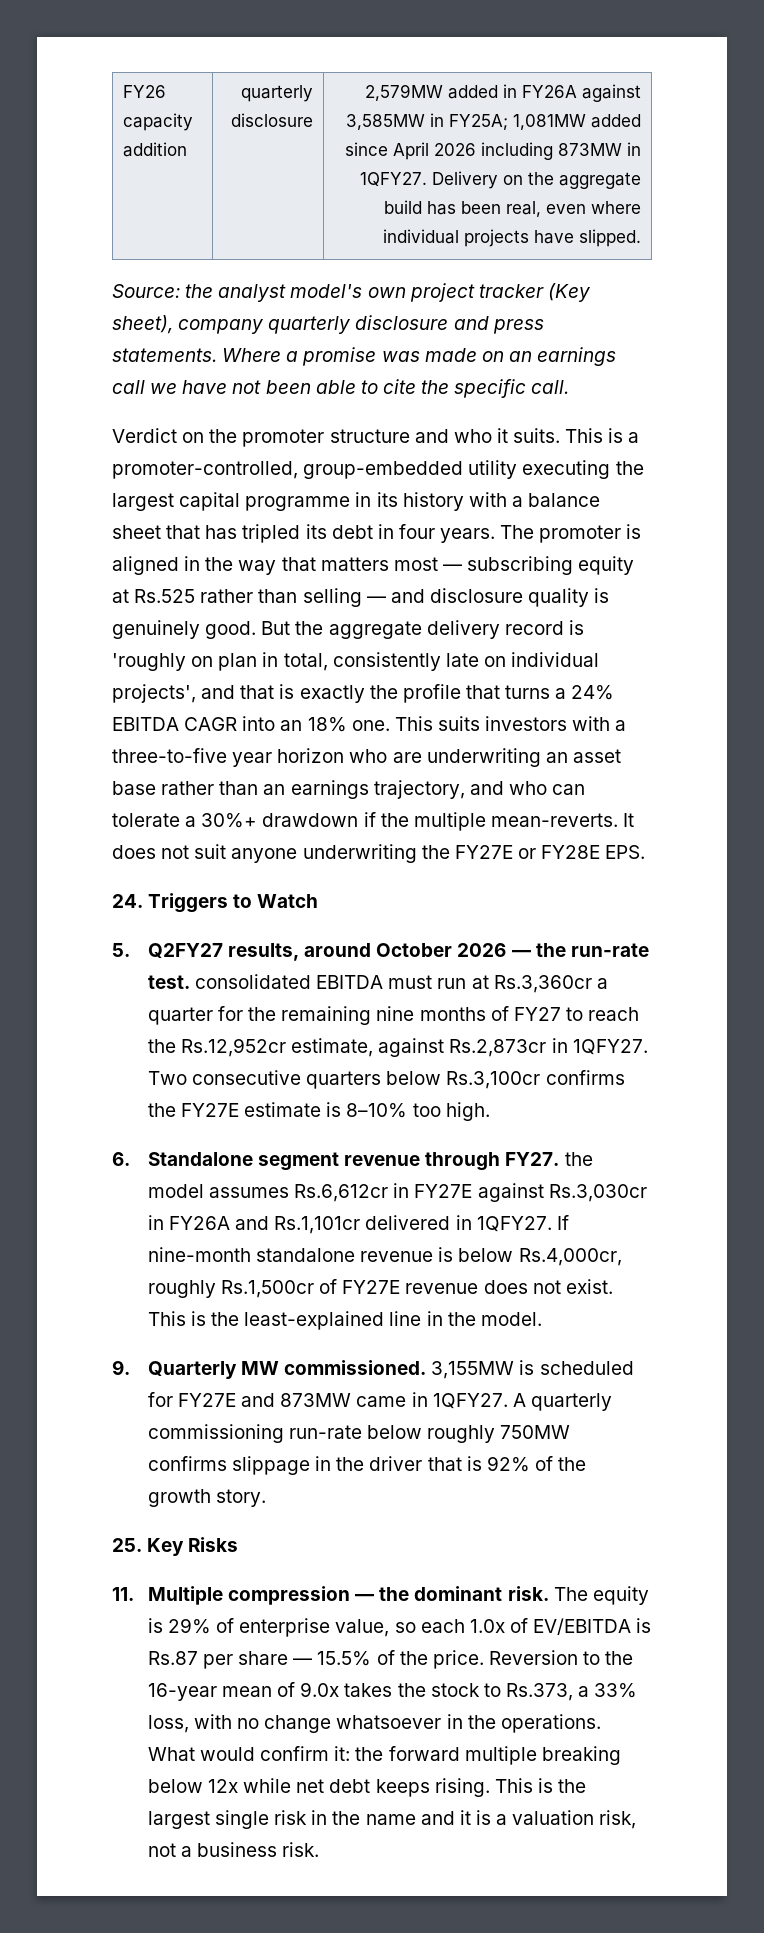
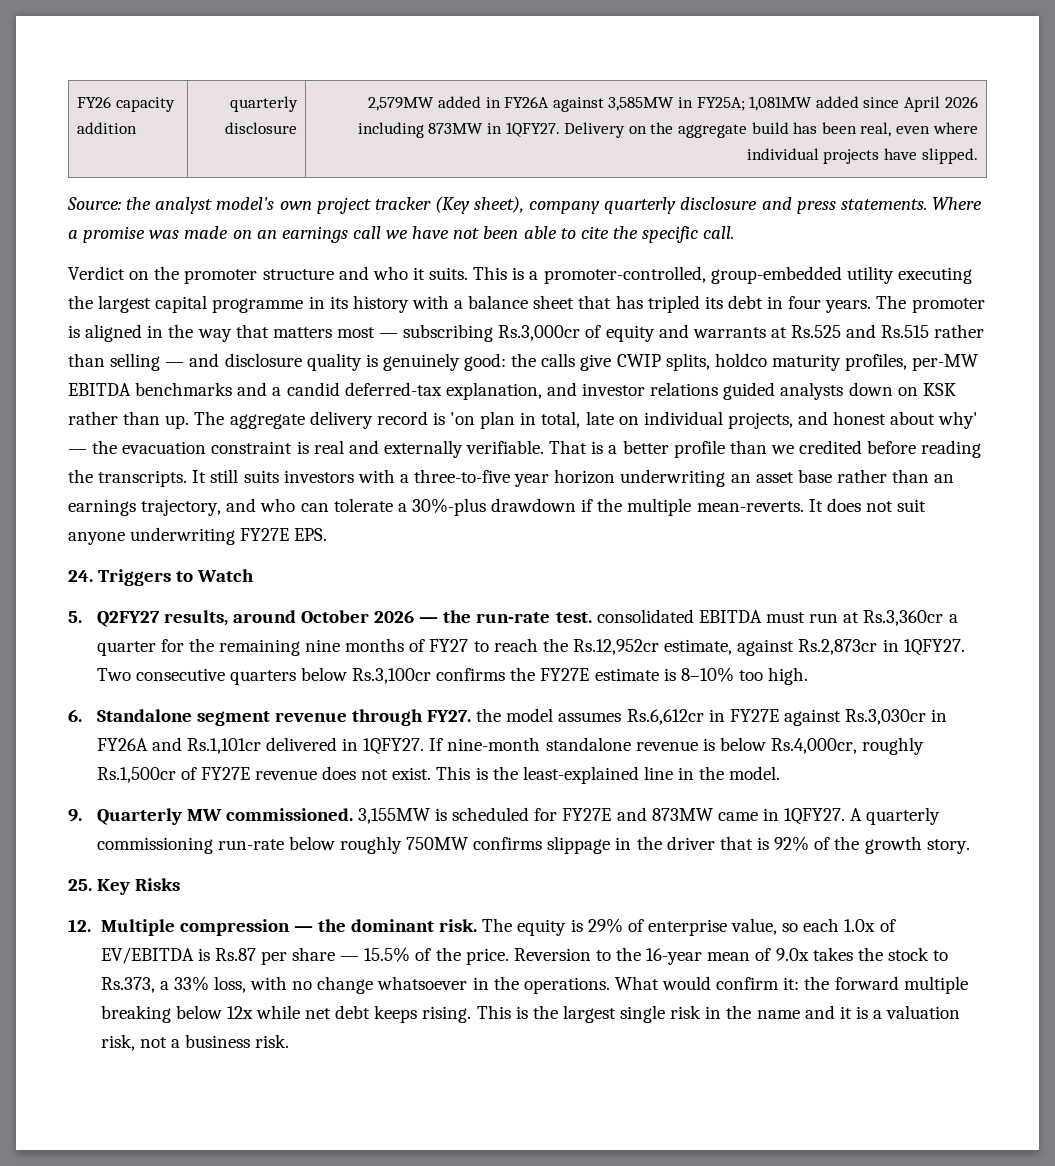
[578,556,635,575] [112,589,196,603] equity at Rs.525 -> [498,324,930,342] Rs.3,000cr of equity and warrants at Rs.525 and Rs.515
[205,621,324,639] good. But the -> [464,353,979,371] [68,382,956,400] [68,411,225,429] good: the calls give CWIP splits, holdco maturity profiles, per-MW EBITDA benchmarks and a candid deferred-tax explanation, and investor relations guided analysts down on KSK rather than up. The
[112,653,214,671] 'roughly on -> [450,412,476,425] 'on
[332,652,441,671] consistently -> (581, 419) none
[112,684,615,703] [112,716,433,732] projects', and that is exactly the profile that turns a 24% EBITDA CAGR into an 18% one. This -> [727,411,979,429] [68,440,982,458] [68,469,239,487] projects, and honest about why' — the evacuation constraint is real and externally verifiable. That is a better profile than we credited before reading the transcripts. It still
[349,749,422,763] who are -> (616, 476) none
[201,813,258,828] 30%+ -> [411,498,486,516] 30%-plus
[421,845,601,859] the FY27E or FY28E -> [240,528,290,541] FY27E
[112,1587,134,1601] 11. -> [68,919,91,932] 12.

